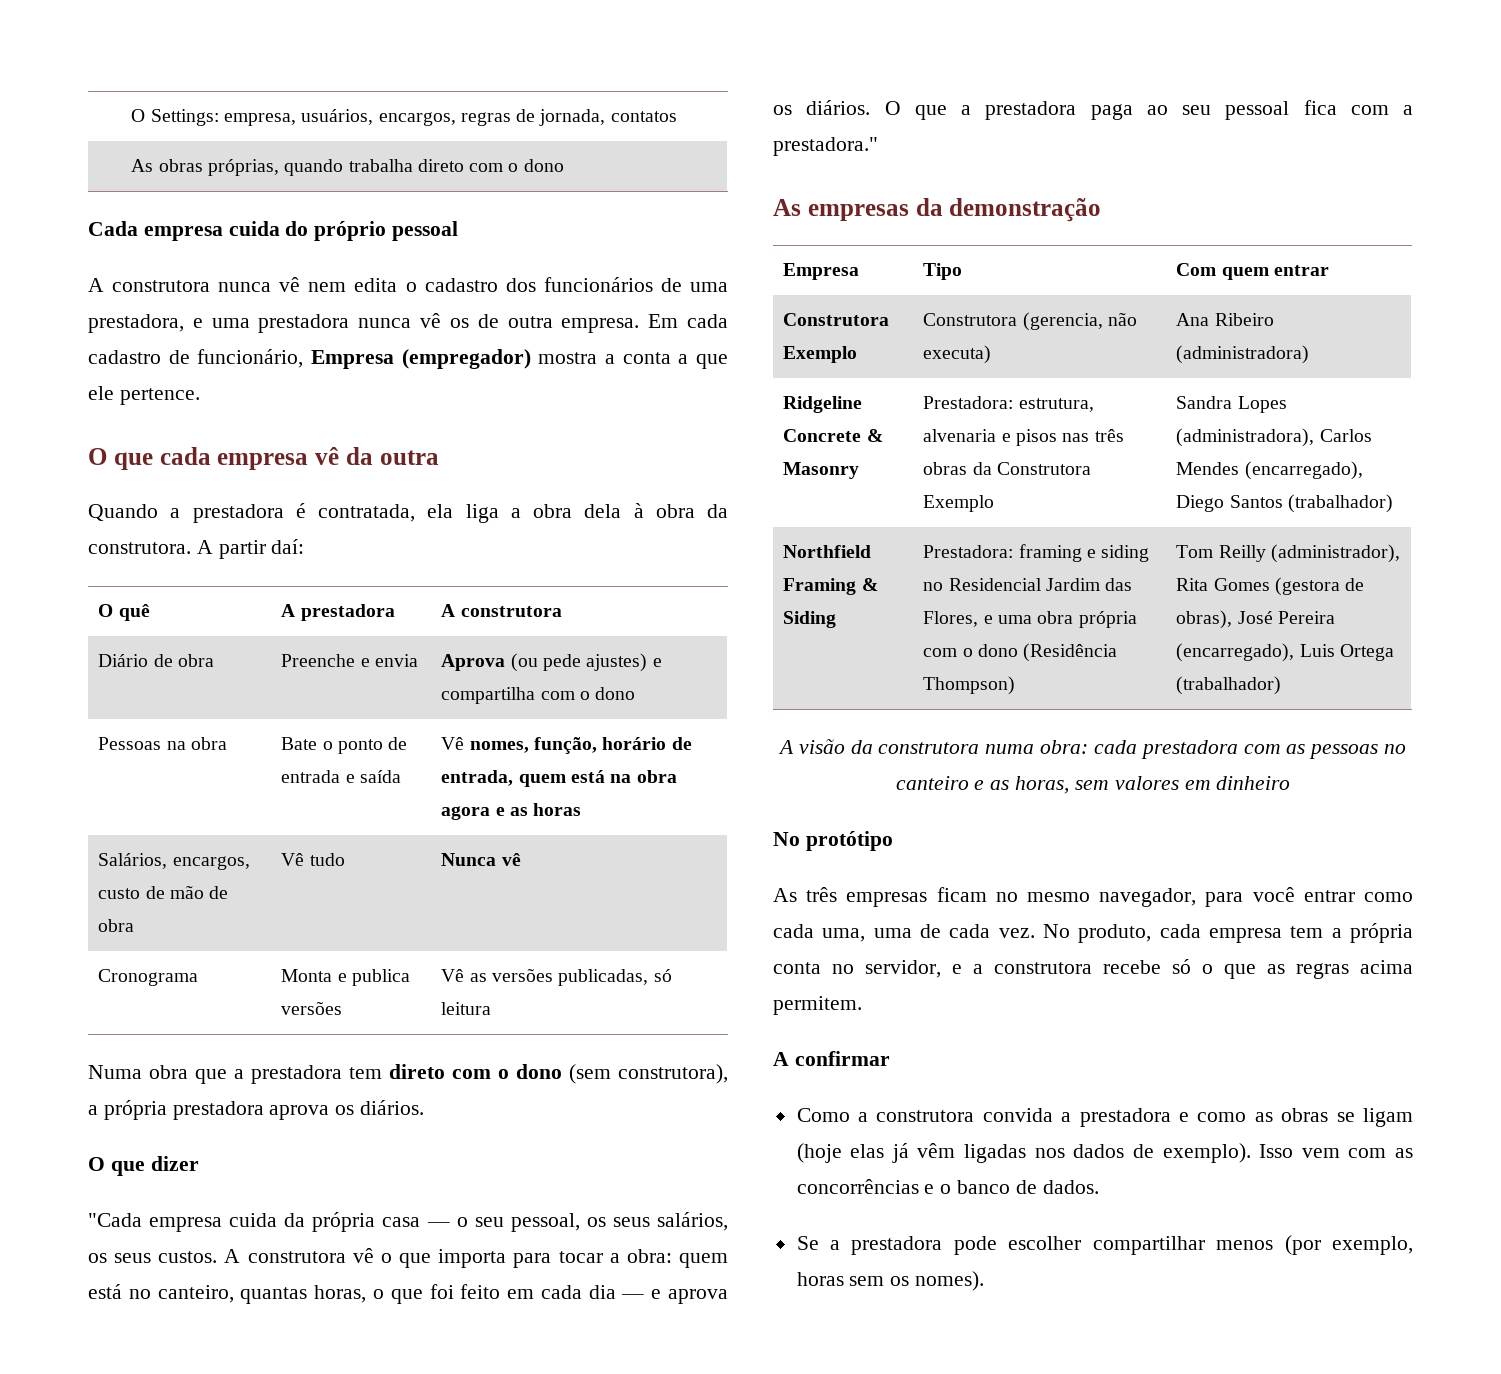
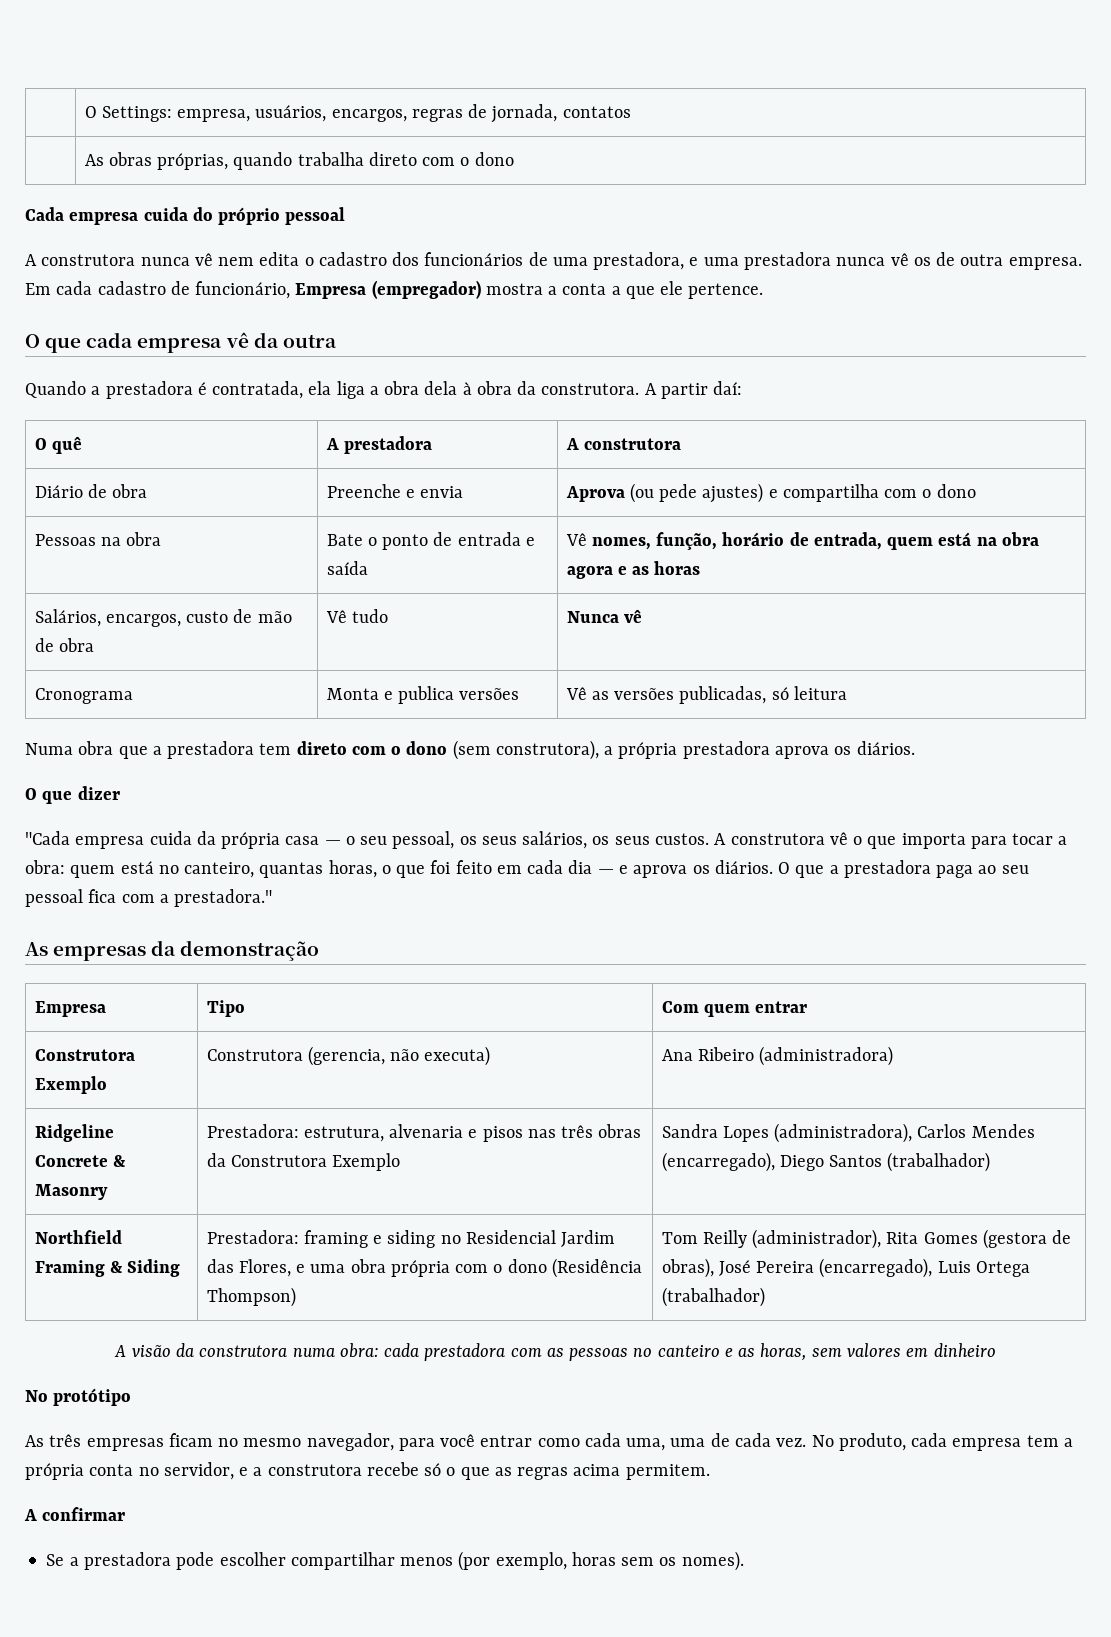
[796,1108,1413,1127] [796,1143,1413,1163] [796,1179,1099,1194] // Como a construtora convida a prestadora e como as obras se ligam (hoje elas já vêm ligadas nos dados de exemplo). Isso vem com as concorrências e o banco de dados. -> (126, 1514) none

